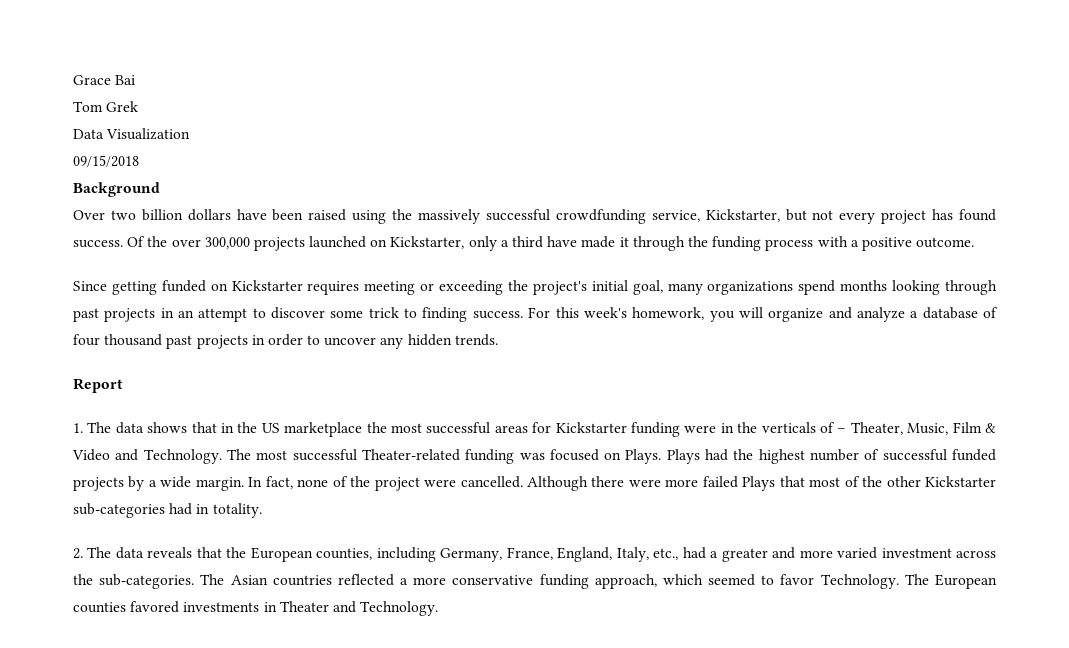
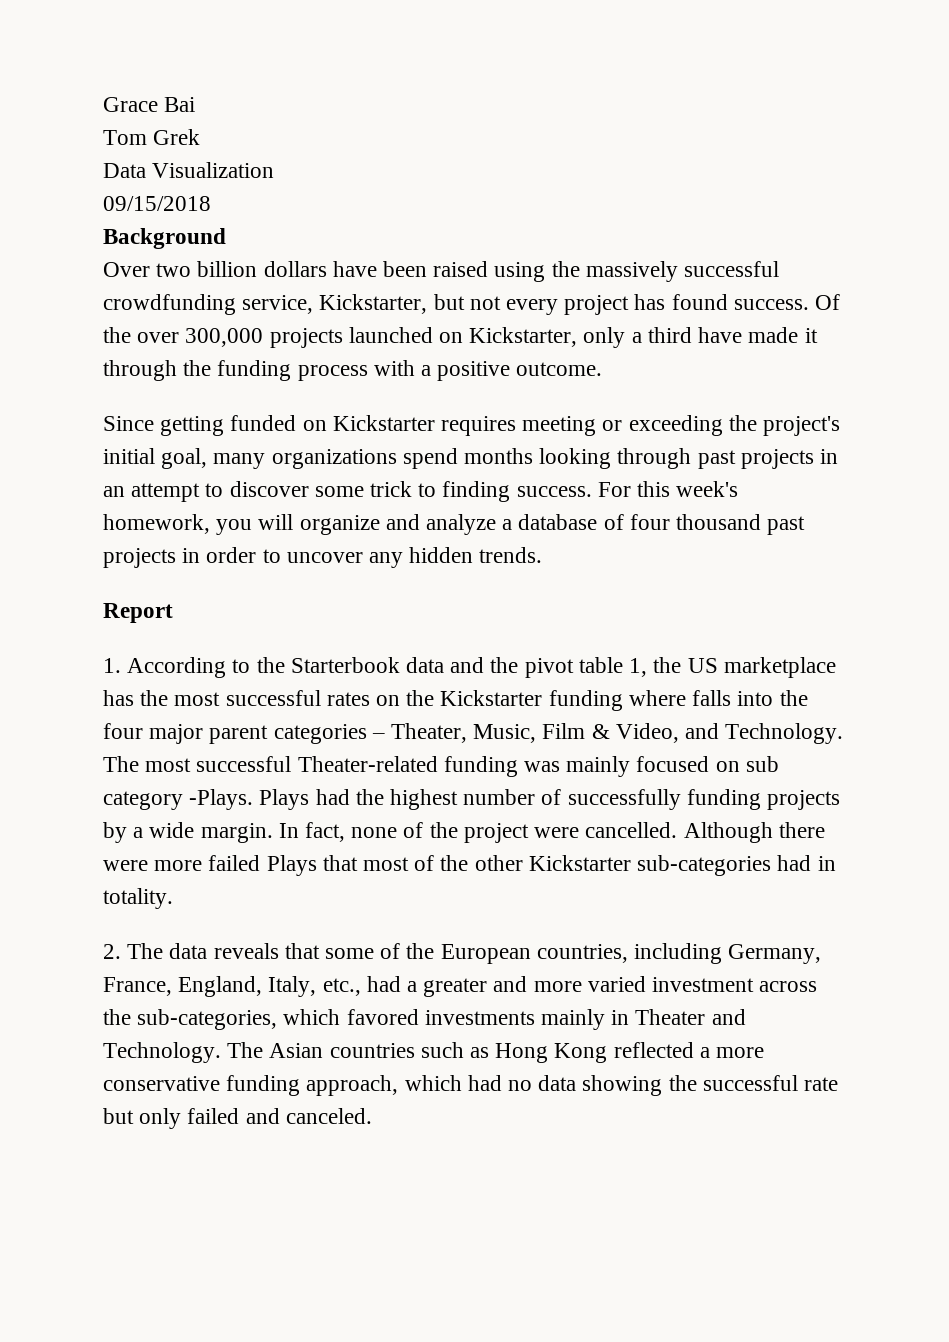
[87,422,235,434] The data shows that in -> [127,657,648,678] According to the Starterbook data and the pivot table 1,
(363, 429) none -> [103,690,134,706] has
[494,422,835,437] areas for Kickstarter funding were in the verticals of -> [326,690,808,711] [103,723,367,744] rates on the Kickstarter funding where falls into the four major parent categories
[72,449,110,461] Video -> [615,723,679,743] Video,
(545, 456) none -> [566,756,631,777] mainly
[625,449,662,464] Plays. -> [745,756,779,772] [103,789,254,810] sub category -Plays.
[882,449,996,461] successful funded -> [567,789,761,810] successfully funding
(222, 552) none -> [325,943,401,959] some of
[316,548,373,560] counties, -> [536,944,628,963] countries,
[99,574,332,589] sub-categories. The Asian countries -> [137,1009,746,1030] [103,1042,608,1063] sub-categories, which favored investments mainly in Theater and Technology. The Asian countries such as Hong Kong
[708,574,997,589] [73,601,439,616] seemed to favor Technology. The European counties favored investments in Theater and Technology. -> [467,1075,839,1096] [103,1108,372,1129] had no data showing the successful rate but only failed and canceled.

